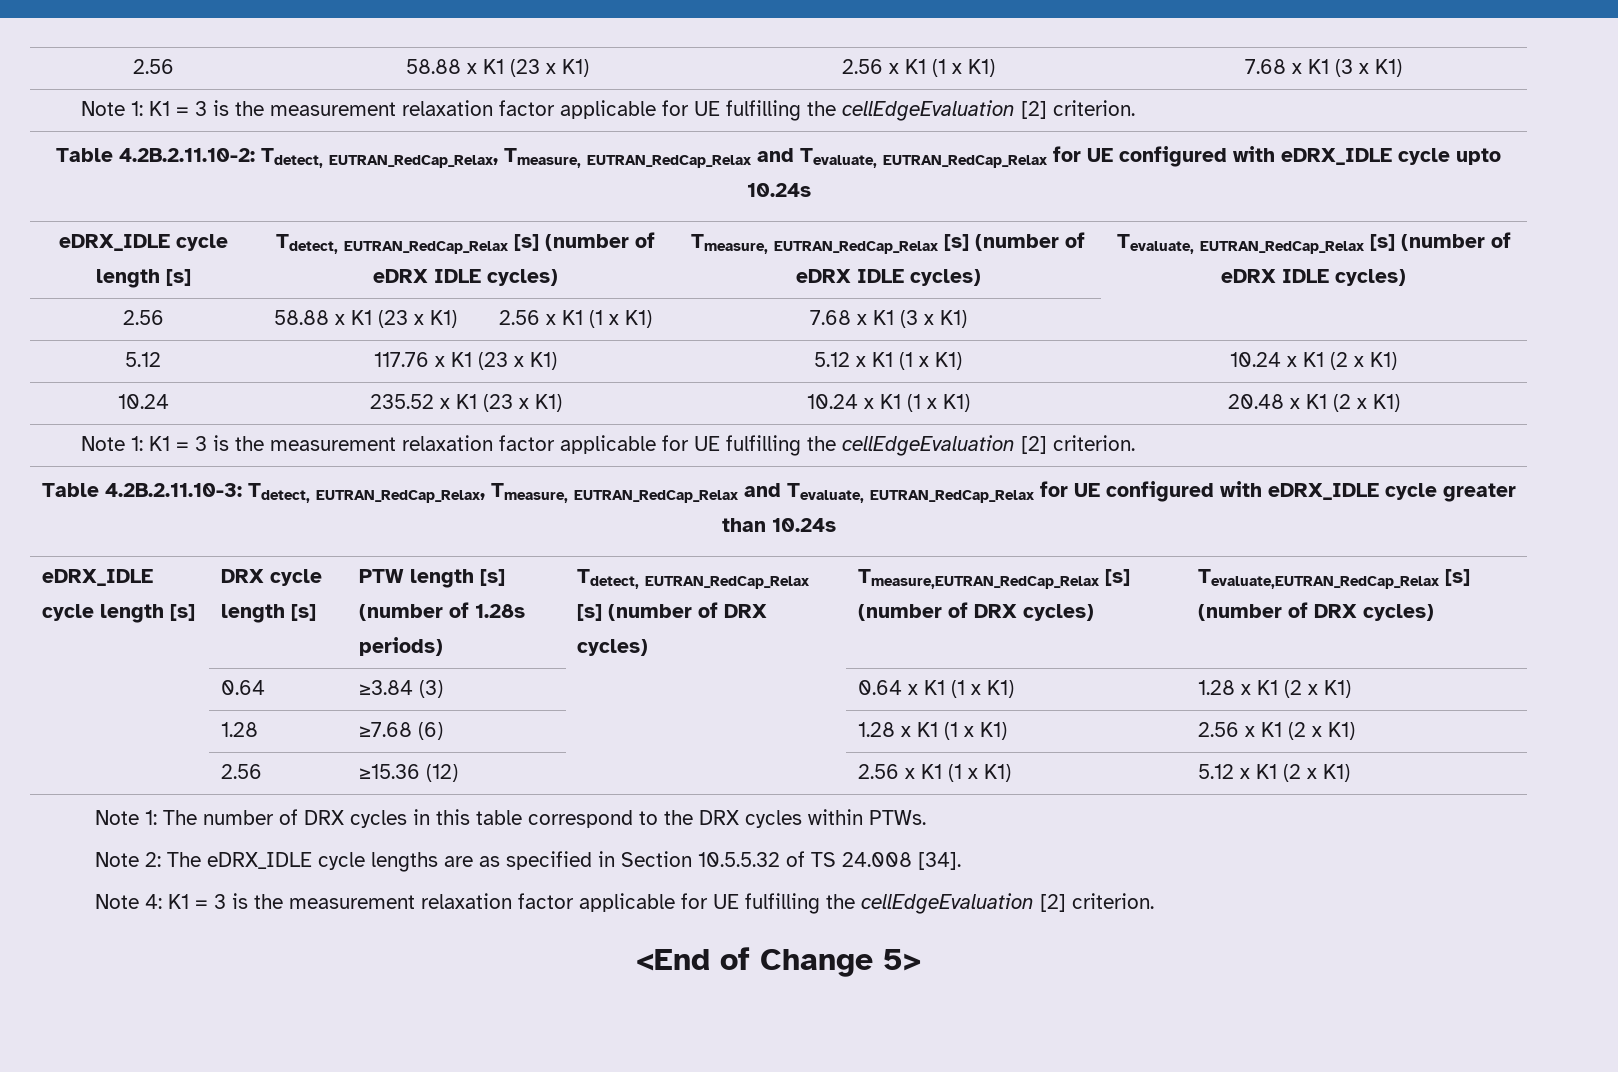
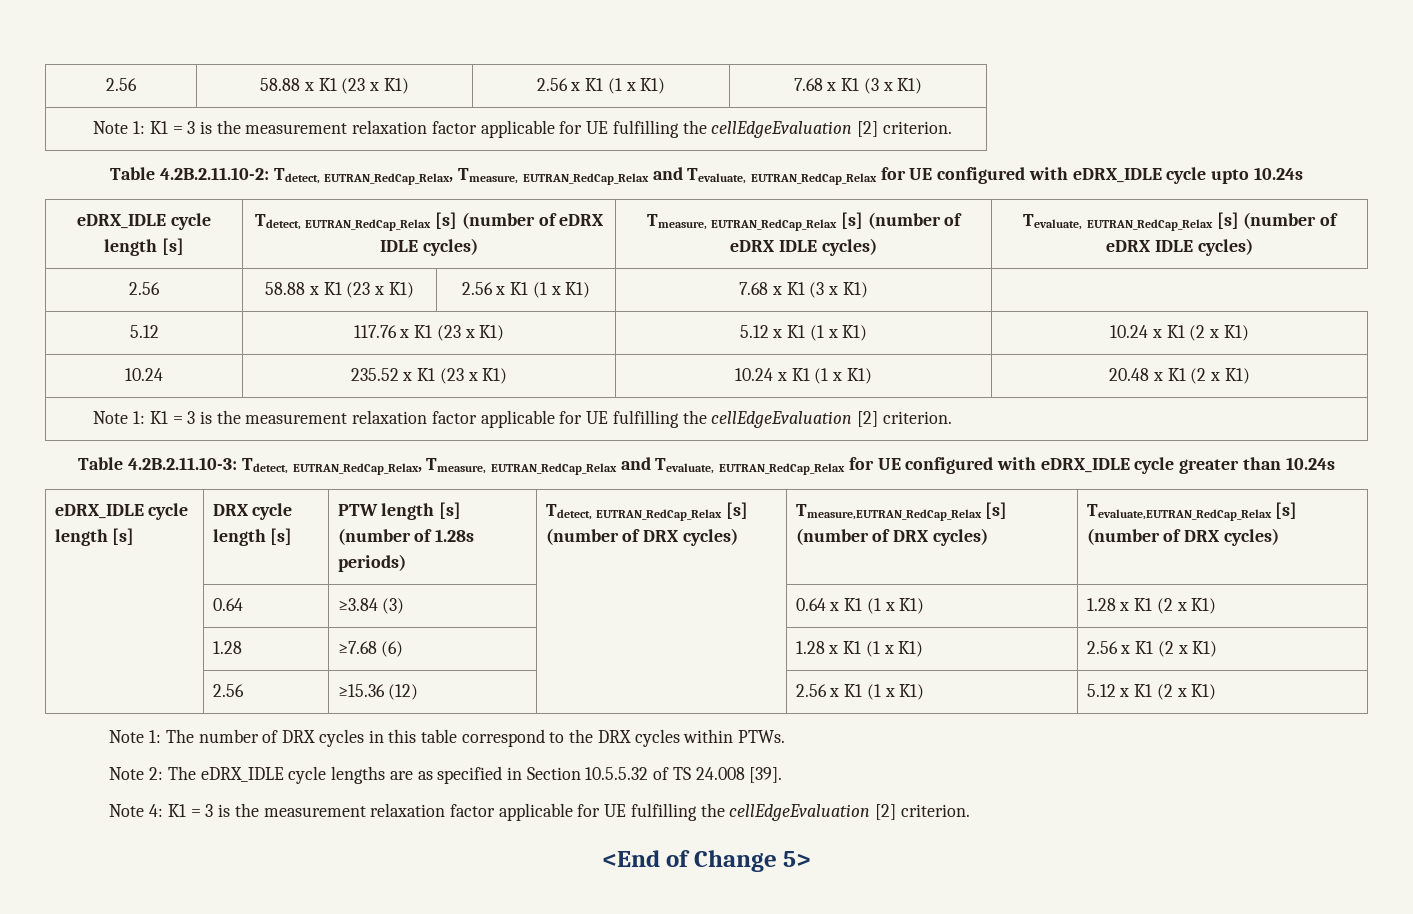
[918,852,962,870] [34]. -> [749,767,783,783] [39].

